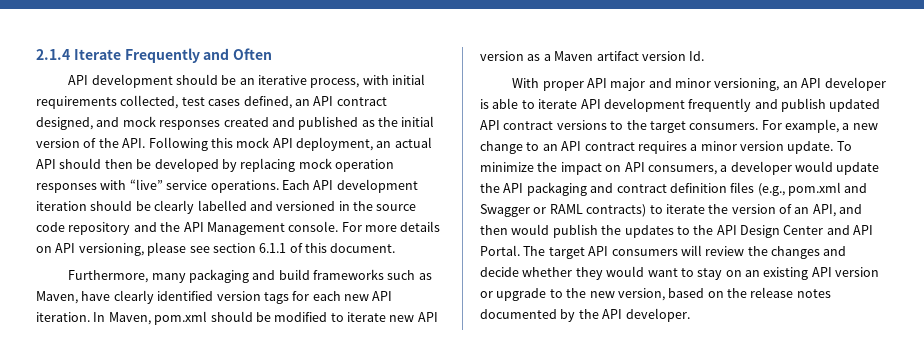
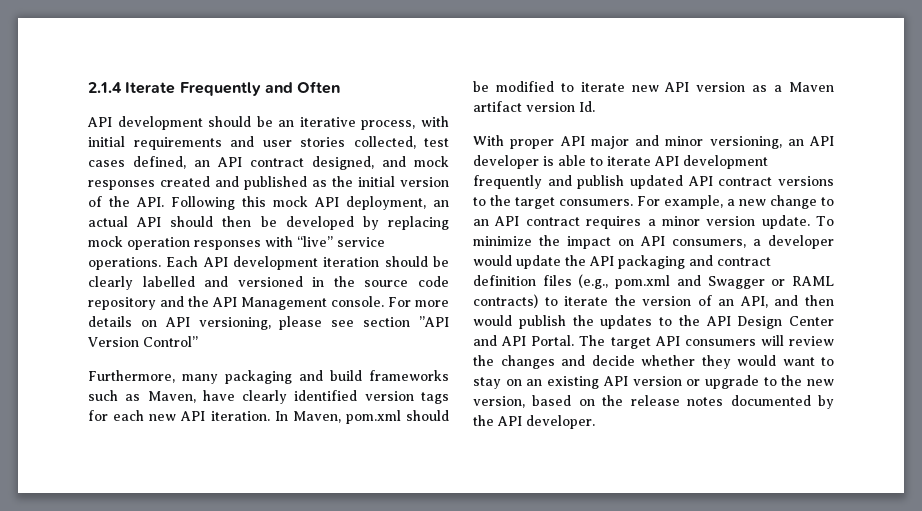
(117, 102) none -> [230,136,345,147] and user stories
[259,243,396,253] 6.1.1 of this document. -> [419,316,449,327] [88,336,198,347] ”API Version Control”

